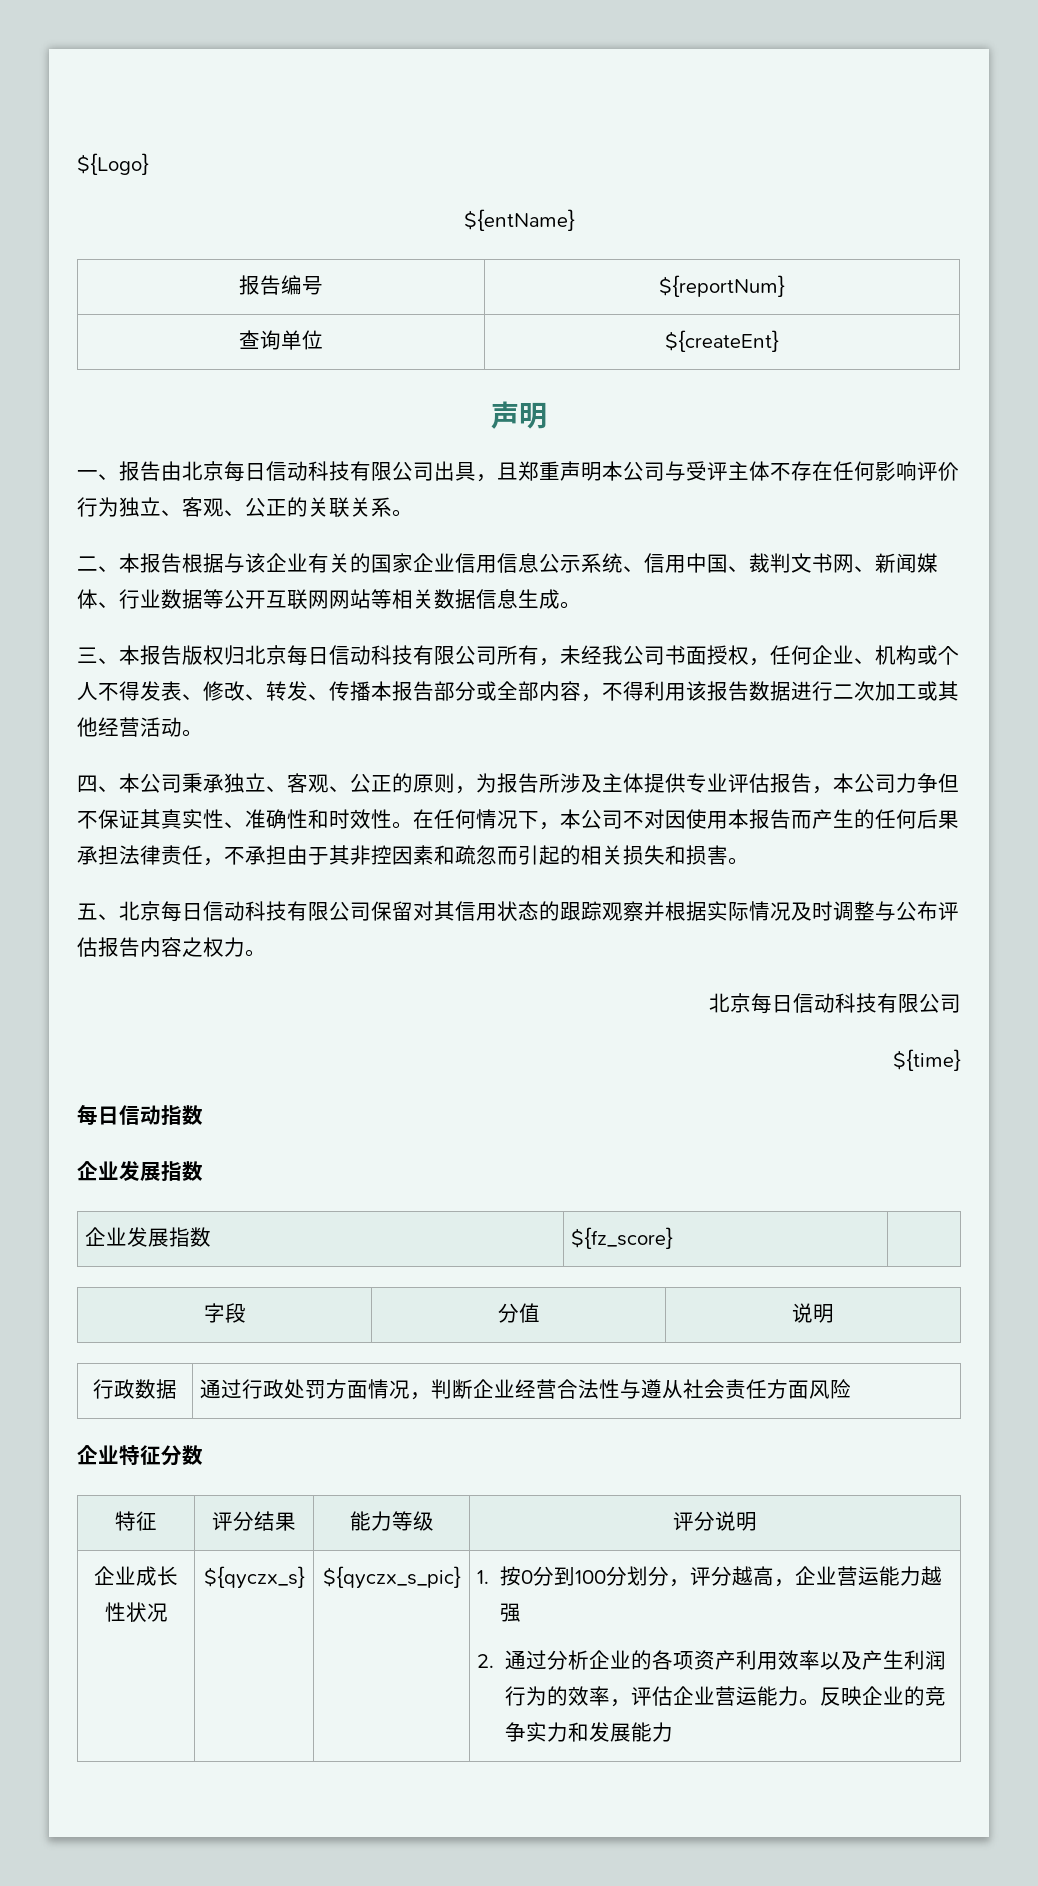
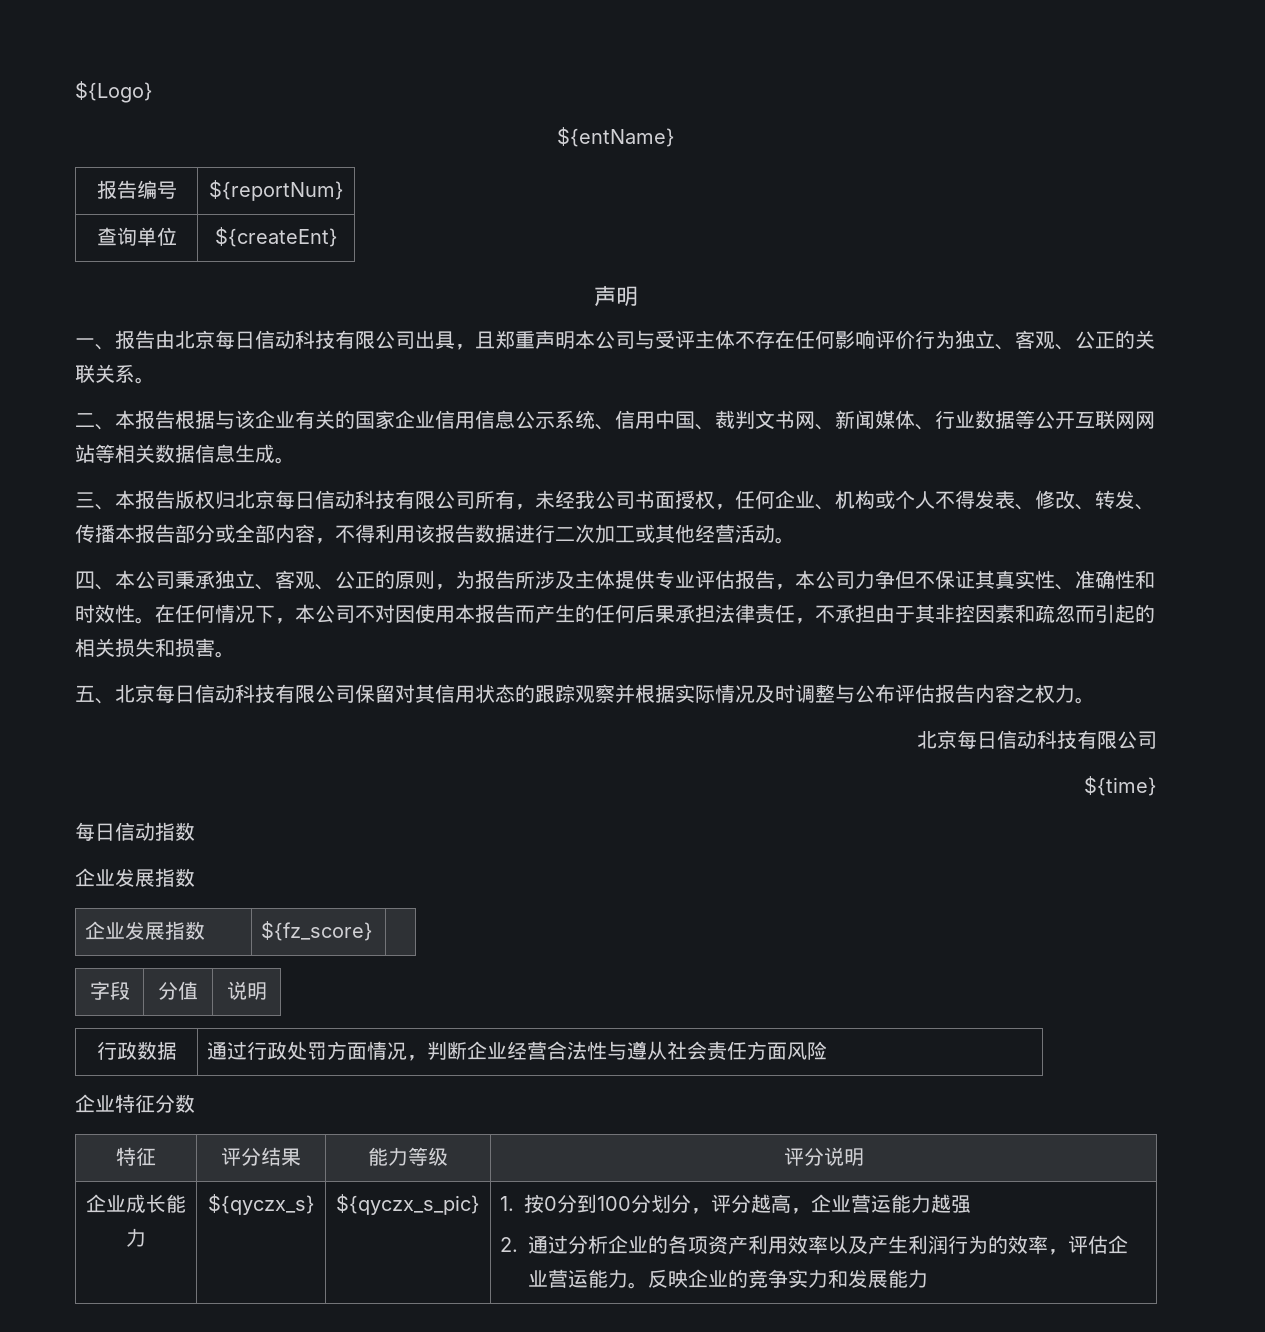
[104,1602,168,1622] 性状况 -> [166,1194,186,1213] [126,1228,146,1247] 能力

